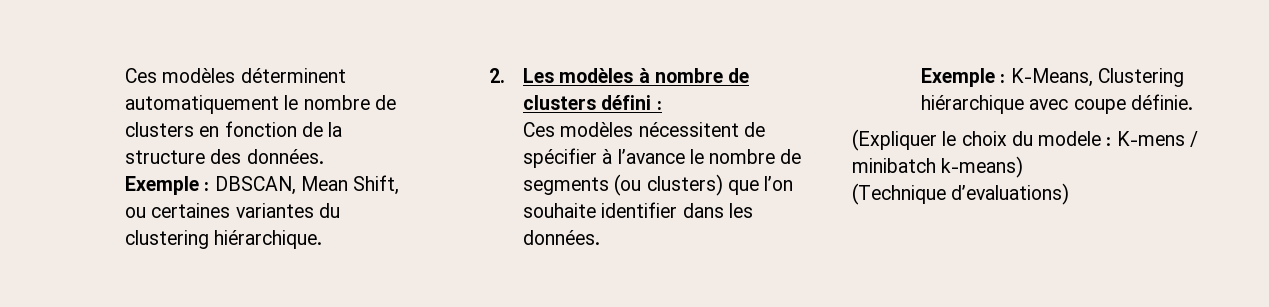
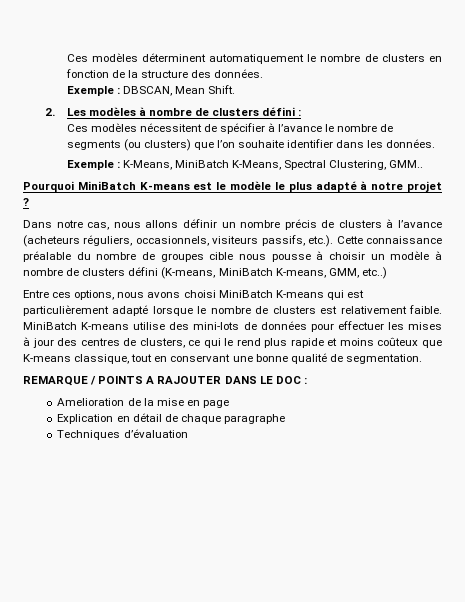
[353,175,400,195] [125,203,340,218] [125,230,323,249] Shift, ou certaines variantes du clustering hiérarchique. -> [207,85,235,94] Shift.
[1097,68,1184,87] [921,94,1193,114] [852,129,1198,151] [852,156,1024,178] [852,183,1070,205] Clustering hiérarchique avec coupe définie. // (Expliquer le choix du modele : K-mens / minibatch k-means) // (Technique d’evaluations) -> [174,160,424,170] [23,181,442,192] [23,198,29,206] [23,219,442,230] [23,235,442,247] [23,251,443,262] [23,267,387,279] [23,290,364,300] [23,305,442,316] [23,321,443,332] [23,337,442,348] [23,353,422,364] [23,376,307,386] [57,398,229,408] [57,413,285,424] [57,429,188,440] MiniBatch K-Means, Spectral Clustering, GMM.. // Pourquoi MiniBatch K-means est le modèle le plus adapté à notre projet ? // Dans notre cas, nous allons définir un nombre précis de clusters à l’avance (acheteurs réguliers, occasionnels, visiteurs passifs, etc.). Cette connaissance préalable du nombre de groupes cible nous pousse à choisir un modèle à nombre de clusters défini (K-means, MiniBatch K-means, GMM, etc..) // Entre ces options, nous avons choisi MiniBatch K-means qui est particulièrement adapté lorsque le nombre de clusters est relativement faible. MiniBatch K-means utilise des mini-lots de données pour effectuer les mises à jour des centres de clusters, ce qui le rend plus rapide et moins coûteux que K-means classique, tout en conservant une bonne qualité de segmentation. // REMARQUE / POINTS A RAJOUTER DANS LE DOC : // Amelioration de la mise en page // Explication en détail de chaque paragraphe // Techniques d’évaluation

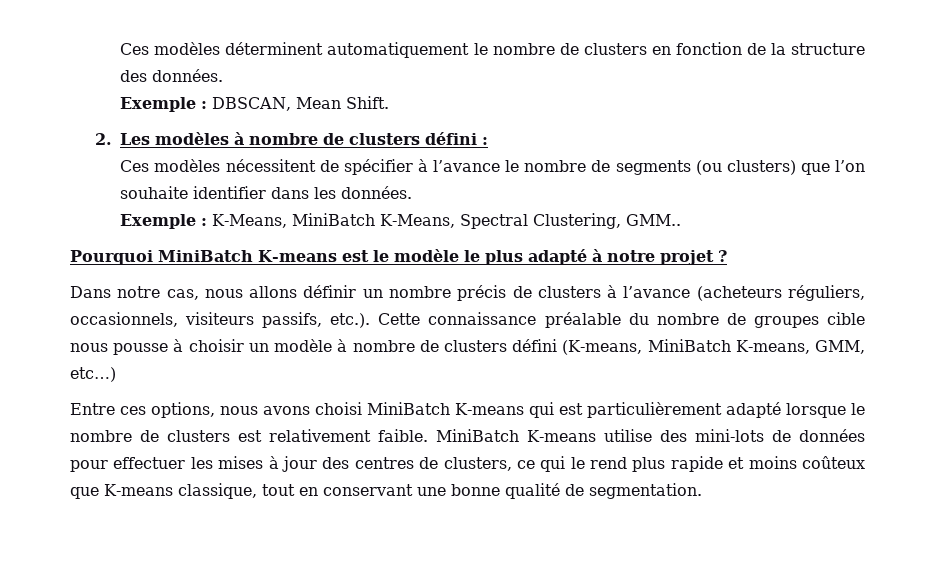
[361,267,387,279] etc..) -> [70,367,116,382] etc…)
[23,376,307,386] [57,398,229,408] [57,413,285,424] [57,429,188,440] // REMARQUE / POINTS A RAJOUTER DANS LE DOC : // Amelioration de la mise en page // Explication en détail de chaque paragraphe // Techniques d’évaluation -> (702, 491) none

